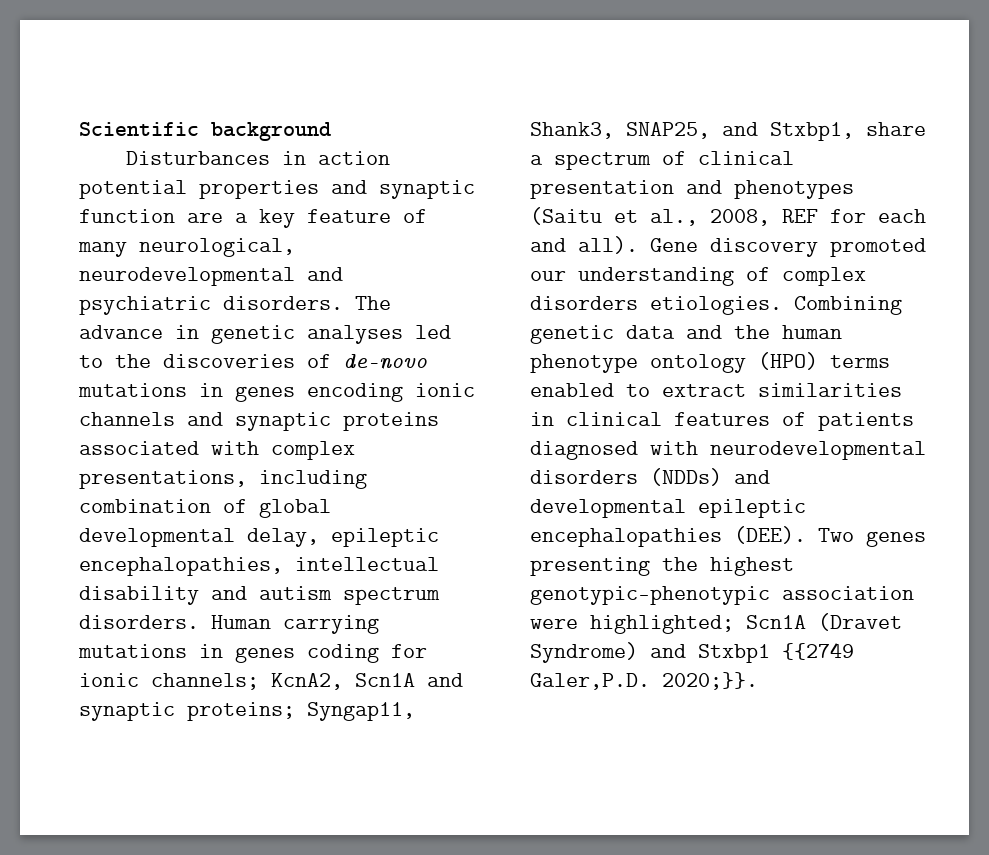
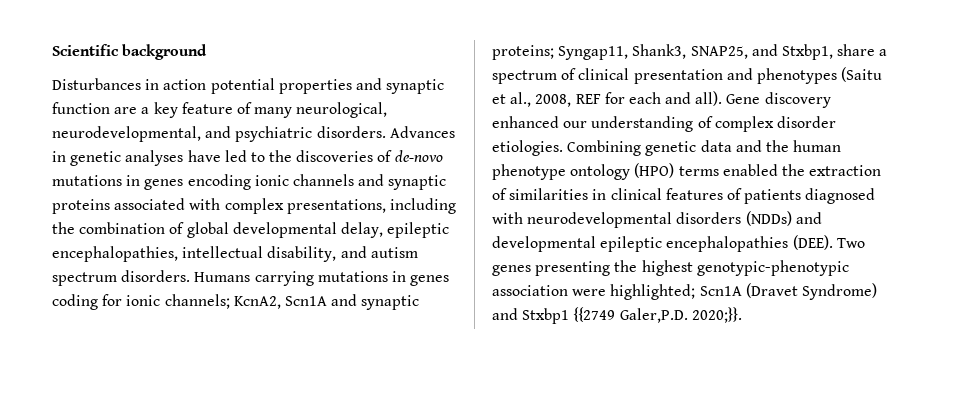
[79,267,295,286] neurodevelopmental -> [52,126,201,142] neurodevelopmental,
[355,296,391,310] [79,325,163,339] The advance -> [389,126,455,138] Advances
(403, 334) none -> [187,150,221,162] have
(367, 479) none -> [52,222,75,234] the
[79,586,199,605] disability -> [267,246,337,262] disability,
[211,615,271,629] Human -> [194,272,251,282] Humans
[830,238,926,257] promoted -> [492,116,559,128] enhanced
[530,296,638,310] disorders -> [776,116,836,128] disorder
[626,384,746,397] to extract -> [781,164,882,176] [492,188,507,200] the extraction of

